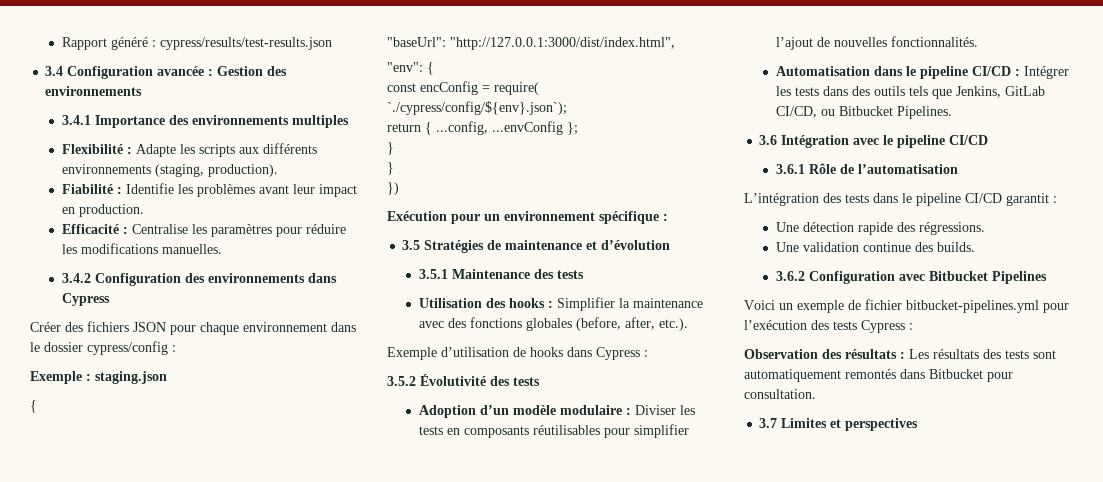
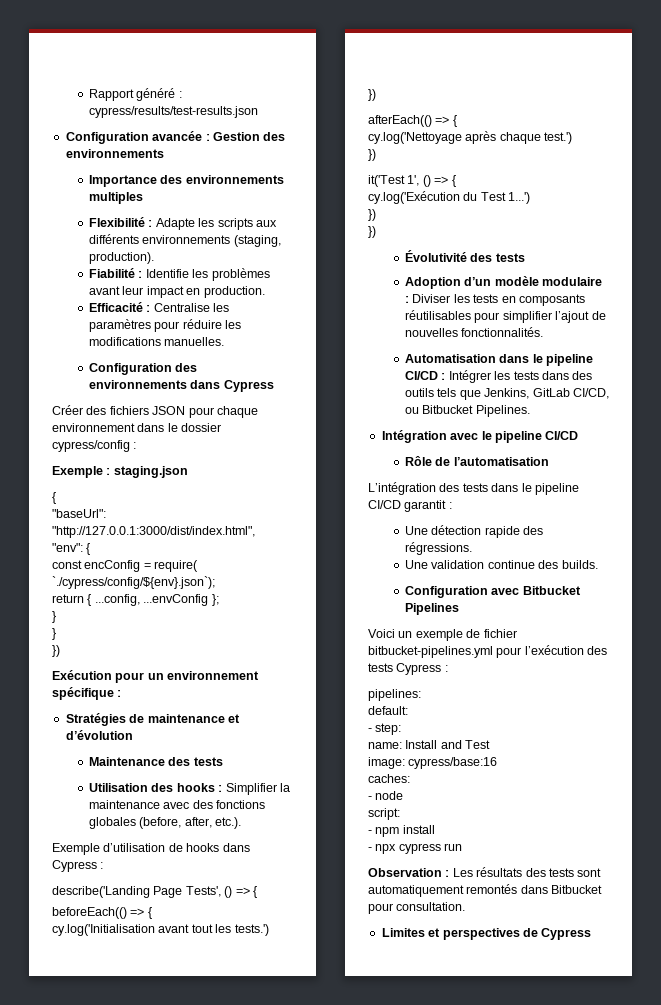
[45,66,64,76] 3.4 -> (259, 112) none
[61,115,91,125] 3.4.1 -> (164, 153) none
[61,273,91,283] 3.4.2 -> (225, 341) none
[402,240,421,250] 3.5 -> (122, 693) none
[418,269,448,279] 3.5.1 -> (133, 735) none
[387,376,416,386] 3.5.2 -> [52,886,257,898] [52,907,152,919] [52,924,269,936] [368,89,376,101] [368,115,457,127] [368,131,573,144] [368,149,376,161] [368,175,456,187] [368,191,531,204] [368,209,376,221] [368,226,376,238] describe('Landing Page Tests', () => { // beforeEach(() => { // cy.log('Initialisation avant tout les tests.') // }) // afterEach(() => { // cy.log('Nettoyage après chaque test.') // }) // it('Test 1', () => { // cy.log('Exécution du Test 1...') // }) // }) //
[759,135,778,145] 3.6 -> (530, 411) none
[775,164,805,174] 3.6.1 -> (579, 435) none
[775,271,805,281] 3.6.2 -> (598, 564) none
(913, 326) none -> [368,689,421,701] [368,706,408,715] [368,723,402,735] [368,740,491,749] [368,757,498,769] [368,774,410,783] [368,791,404,800] [368,808,400,820] [368,825,435,837] [368,843,463,854] // pipelines: // default: // - step: // name: Install and Test // image: cypress/base:16 // caches: // - node // script: // - npm install // - npx cypress run
[822,349,897,359] des résultats -> (442, 872) none
[759,418,778,428] 3.7 -> (466, 906) none
(919, 424) none -> [522,928,592,940] de Cypress

